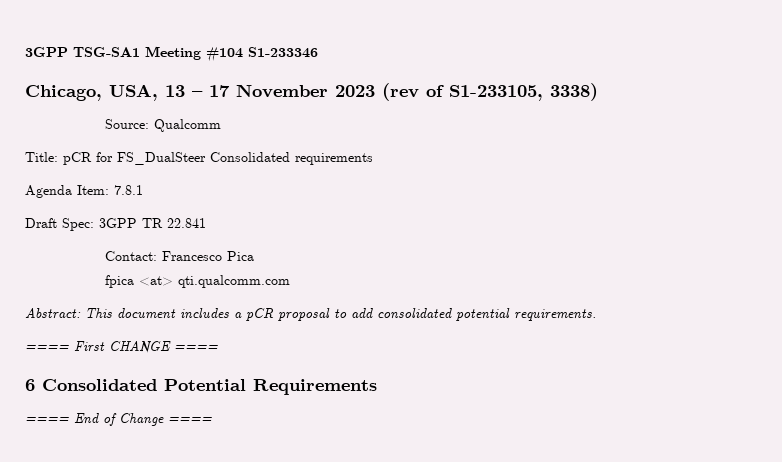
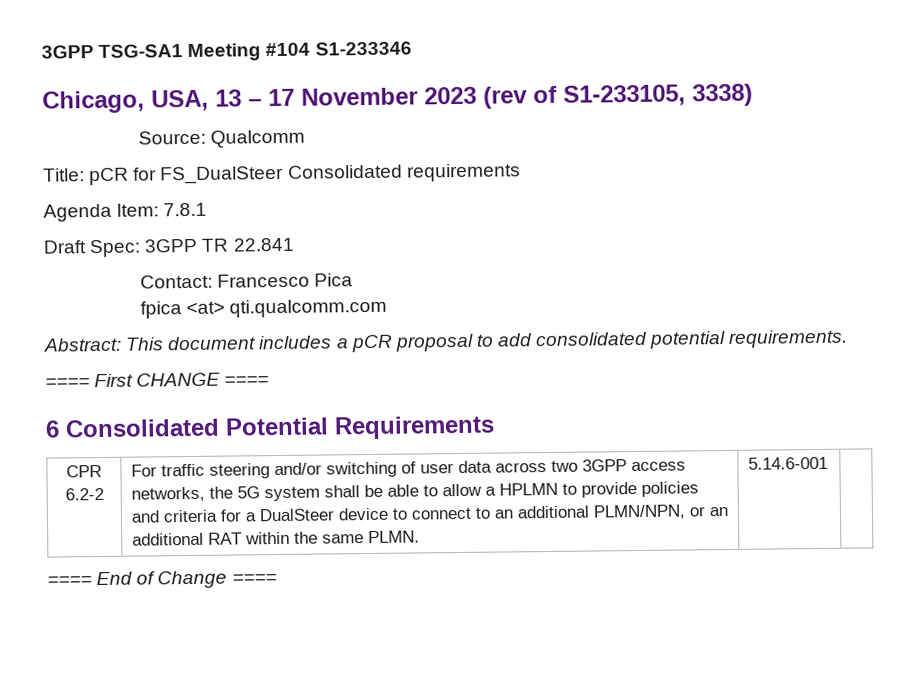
(377, 387) none -> [66,464,102,478] [64,487,104,501] [130,459,686,479] [130,481,699,502] [130,504,728,523] [131,530,420,546] [747,456,828,470] // CPR 6.2-2 | For traffic steering and/or switching of user data across two 3GPP access networks, the 5G system shall be able to allow a HPLMN to provide policies and criteria for a DualSteer device to connect to an additional PLMN/NPN, or an additional RAT within the same PLMN. | 5.14.6-001 |

